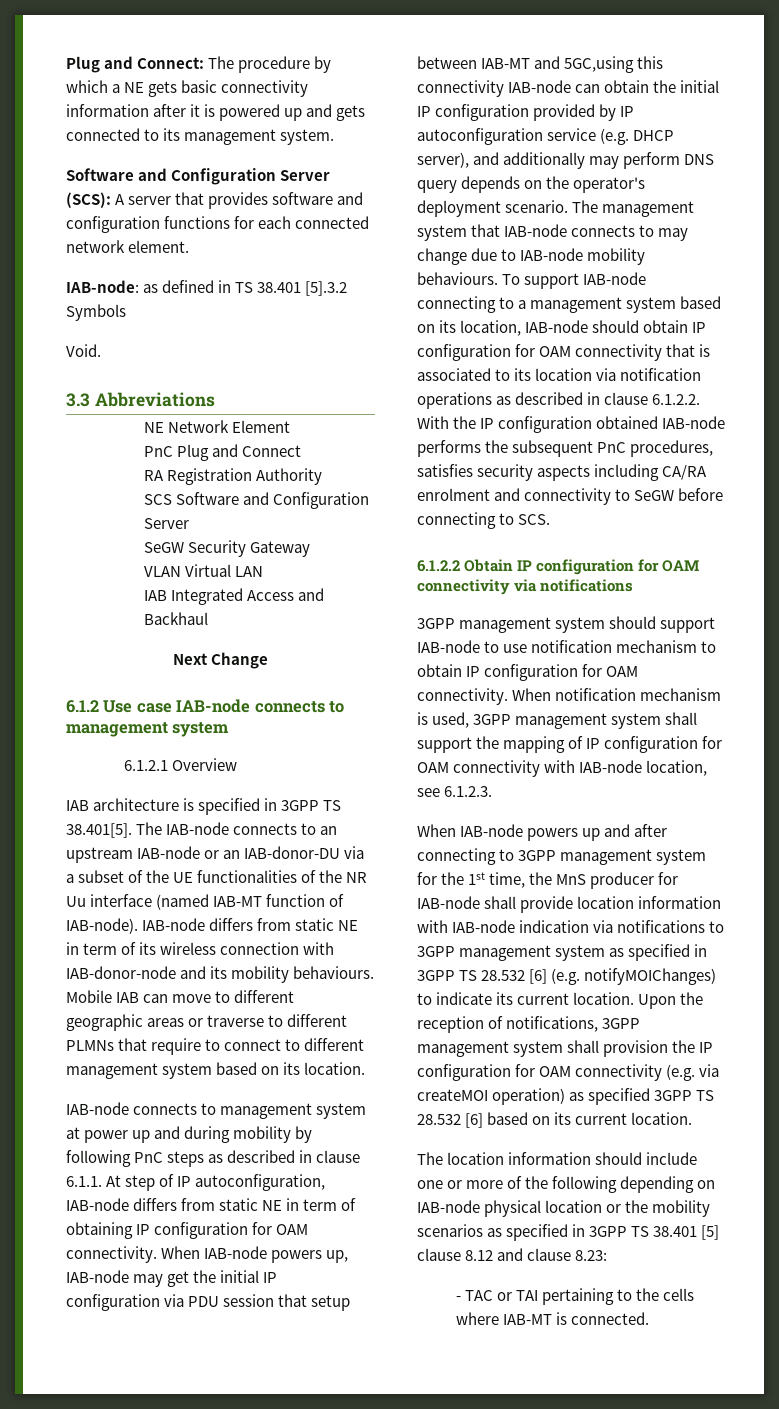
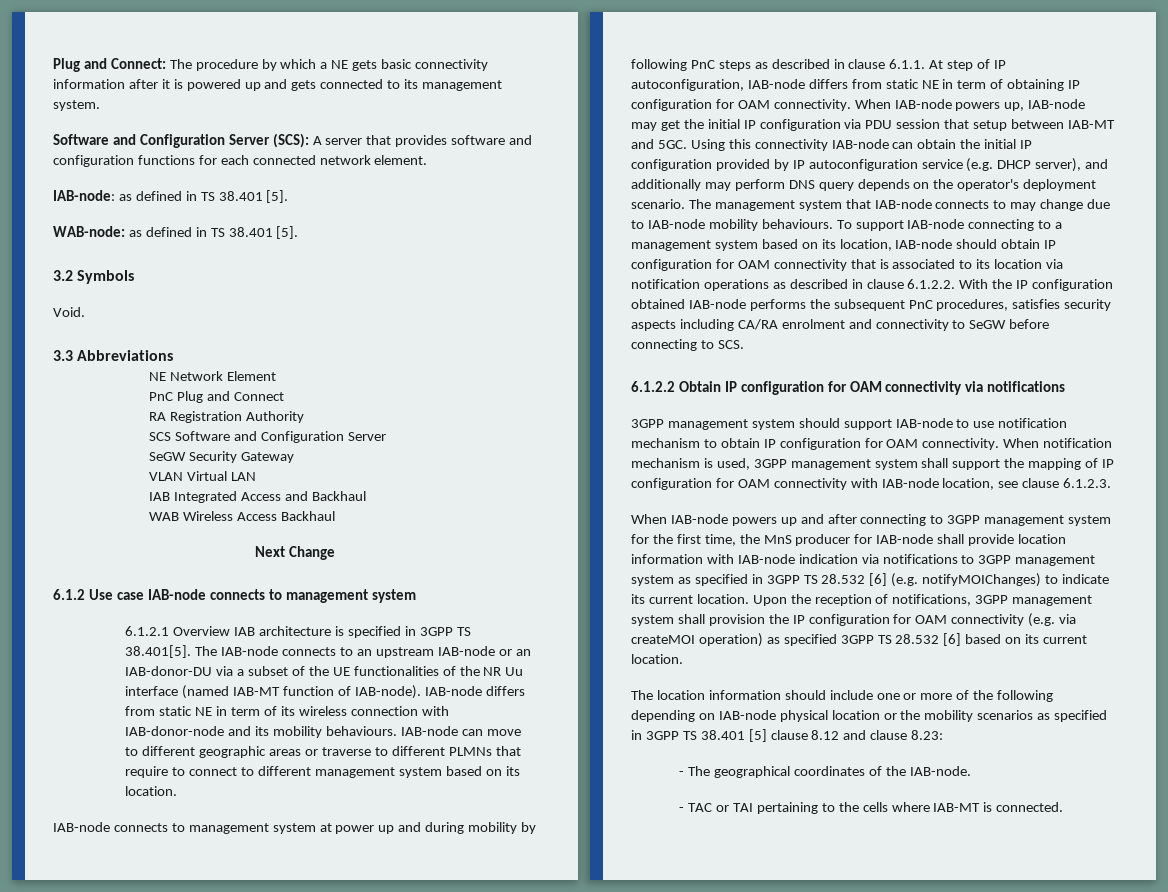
[305,281,348,296] [5].3.2 -> [266,190,289,203] [53,226,299,239] [53,270,73,281] [5]. // WAB-node: as defined in TS 38.401 [5]. // 3.2
(208, 618) none -> [149,511,336,521] // WAB Wireless Access Backhaul
(238, 764) // -> (231, 631) none
[66,990,140,1003] Mobile IAB -> [400,726,458,736] IAB-node
[564,56,635,73] 5GC,using -> [657,139,725,151] 5GC. Using
(440, 792) none -> [1022,478,1060,488] clause
[468,872,486,885] 1st -> [676,534,701,544] first
(608, 1255) none -> [679,766,971,778] // - The geographical coordinates of the IAB-node.

